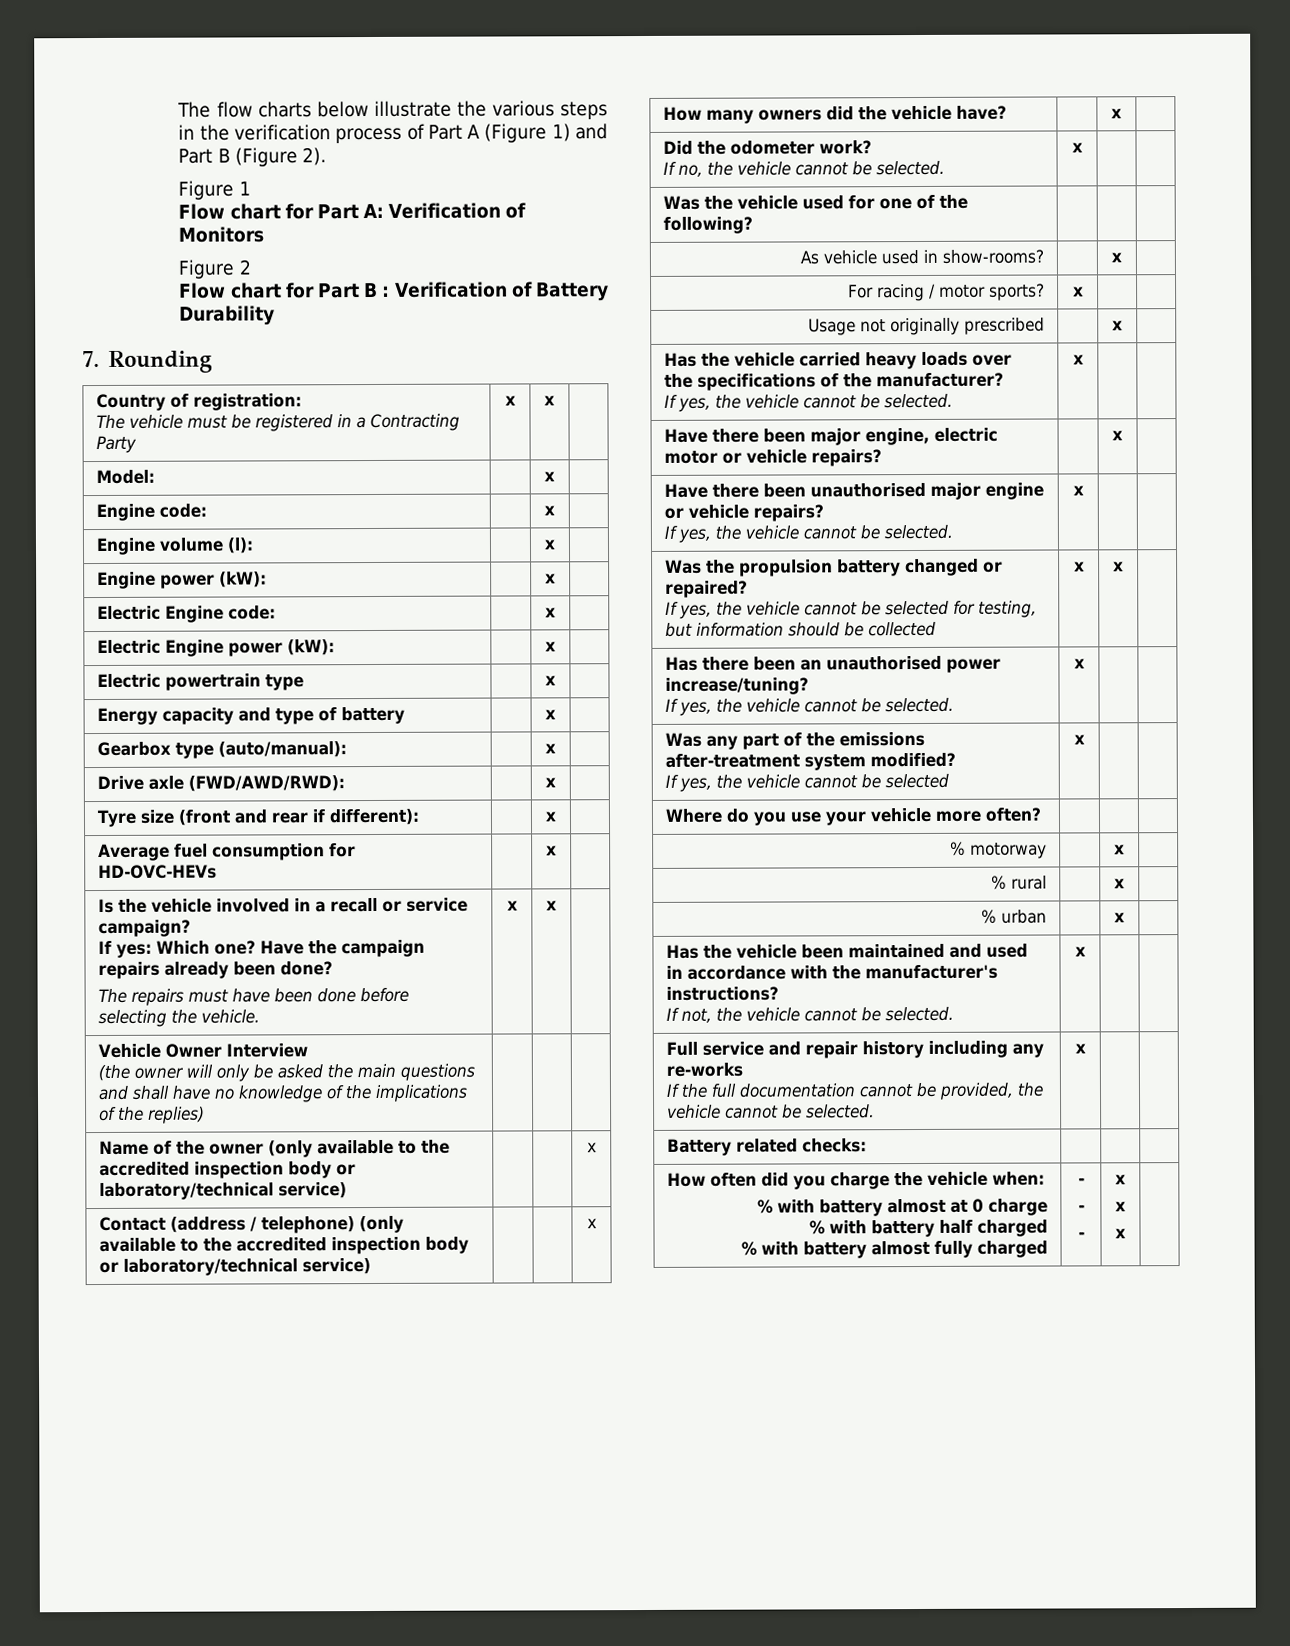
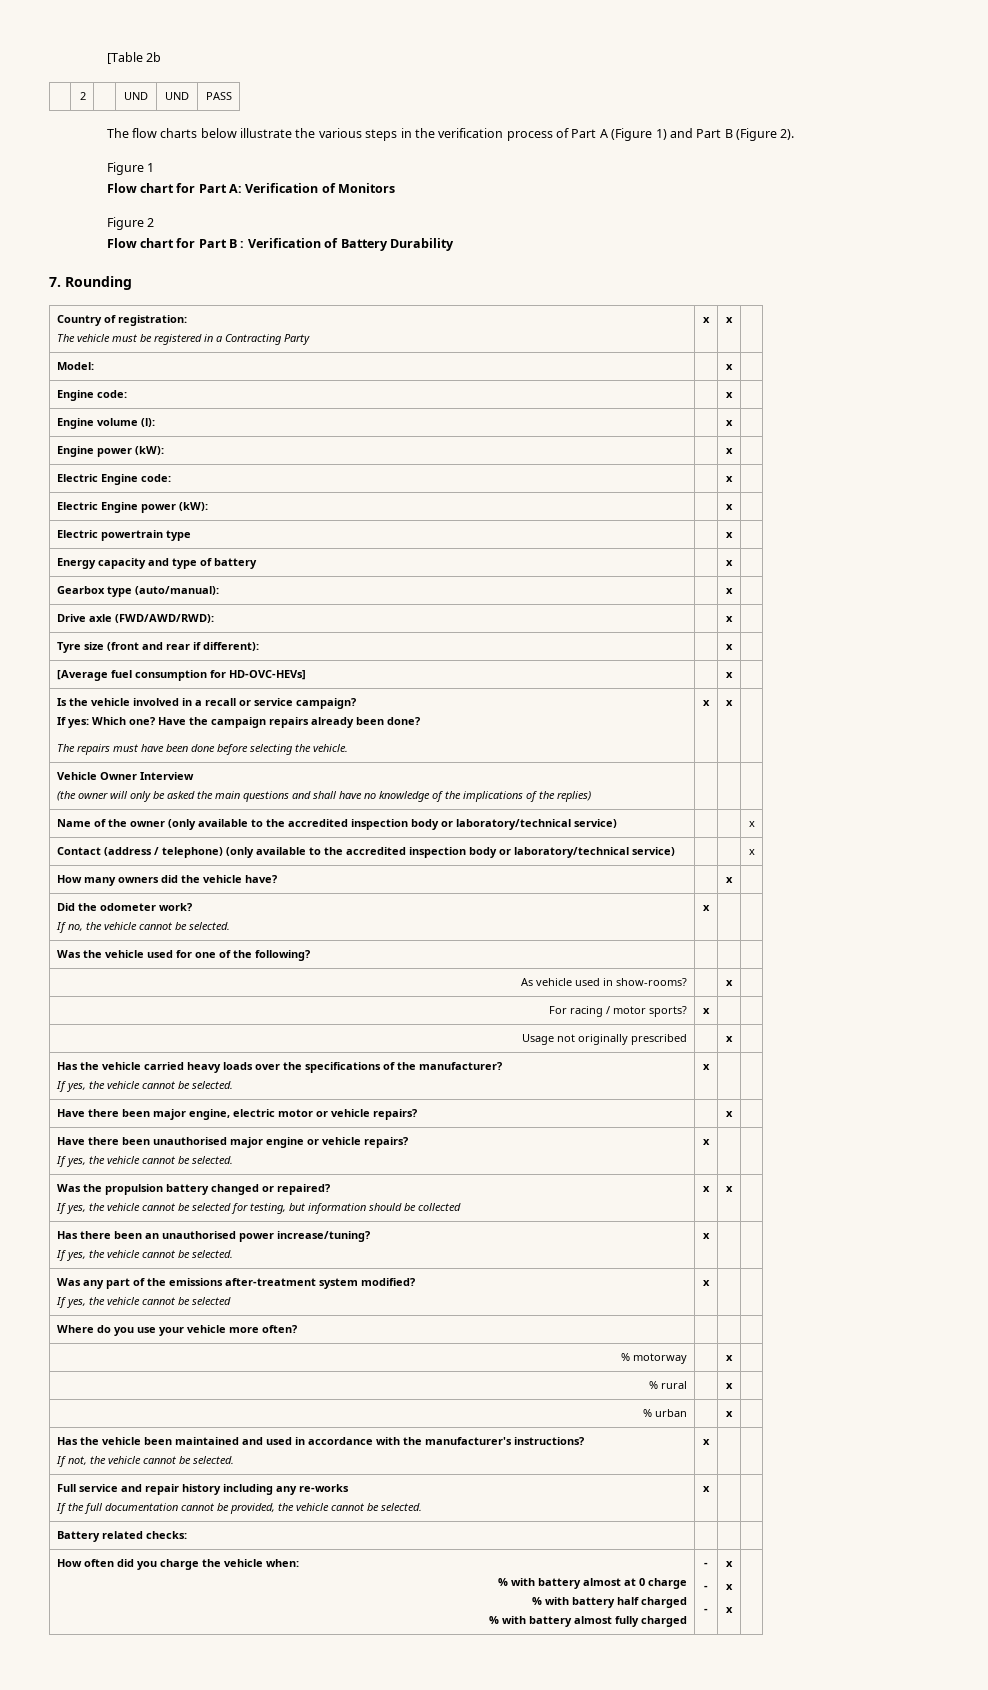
(177, 109) none -> [106,52,161,64] [80,92,87,100] [123,92,148,100] [165,92,189,100] [205,92,232,100] [Table 2b // | 2 | | UND | UND | PASS //
[98,843,171,862] Average -> [56,670,108,681] [Average
[98,864,218,880] HD-OVC-HEVs -> [228,670,306,680] HD-OVC-HEVs]

